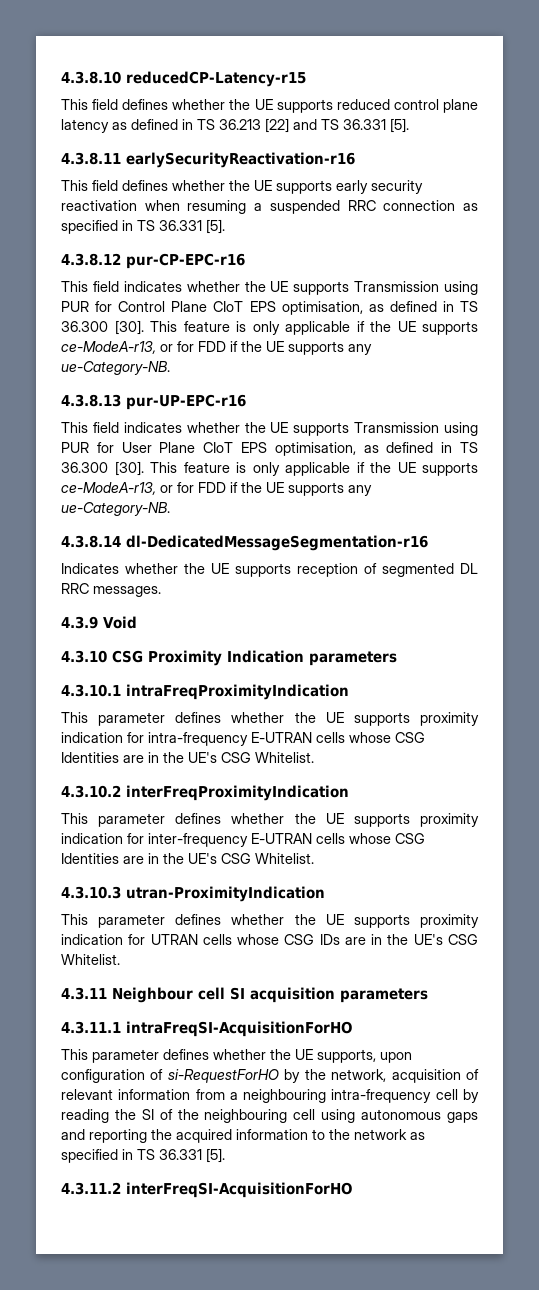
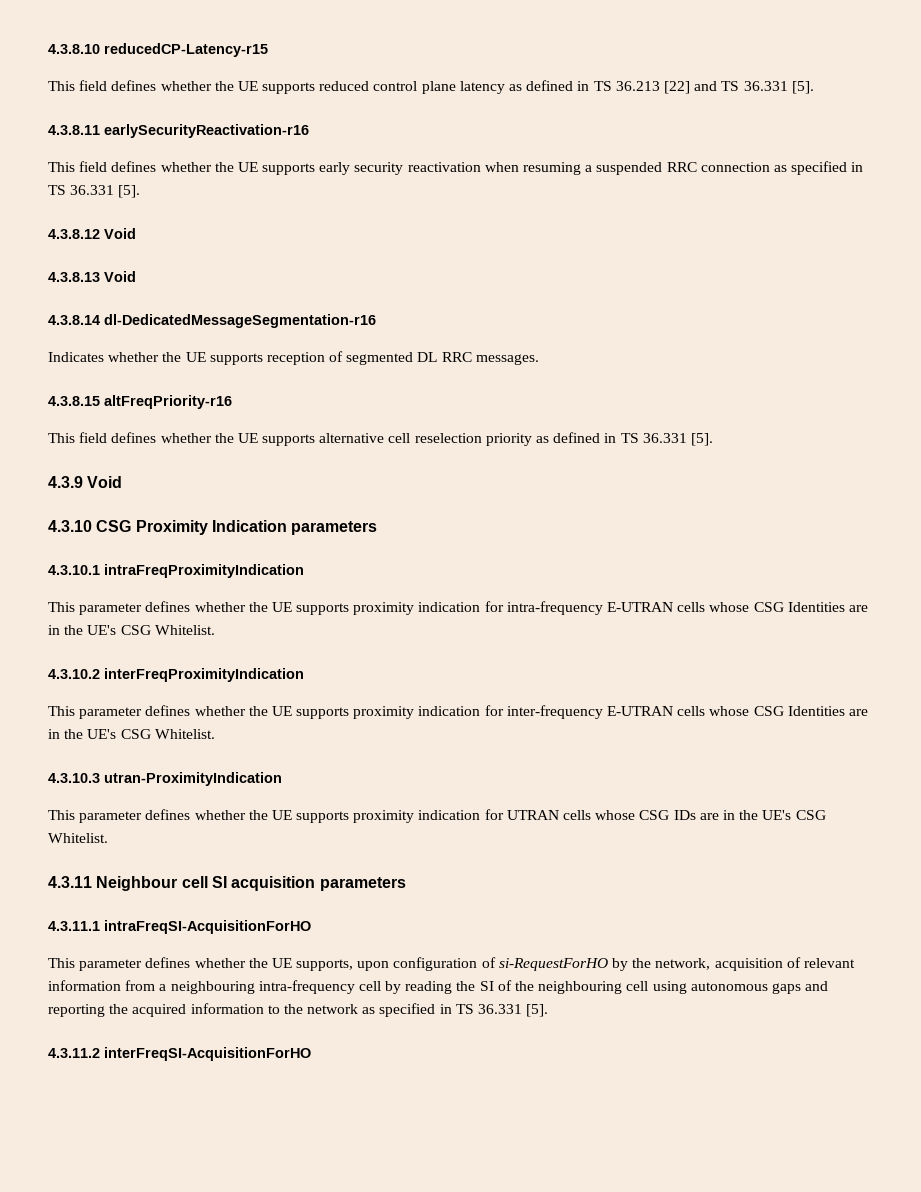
[126,253,245,269] [61,281,478,295] [61,301,479,315] [61,320,478,335] [61,341,372,355] [61,361,170,375] [61,394,246,410] [61,422,478,436] [61,442,479,456] [61,461,478,476] [61,482,372,496] [61,502,170,516] pur-CP-EPC-r16 // This field indicates whether the UE supports Transmission using PUR for Control Plane CIoT EPS optimisation, as defined in TS 36.300 [30]. This feature is only applicable if the UE supports ce-ModeA-r13, or for FDD if the UE supports any ue-Category-NB. // 4.3.8.13 pur-UP-EPC-r16 // This field indicates whether the UE supports Transmission using PUR for User Plane CIoT EPS optimisation, as defined in TS 36.300 [30]. This feature is only applicable if the UE supports ce-ModeA-r13, or for FDD if the UE supports any ue-Category-NB. -> [104,228,136,239] [48,271,136,282] Void // 4.3.8.13 Void
(161, 591) none -> [48,395,232,409] [48,432,713,446] // 4.3.8.15 altFreqPriority-r16 // This field defines whether the UE supports alternative cell reselection priority as defined in TS 36.331 [5].

